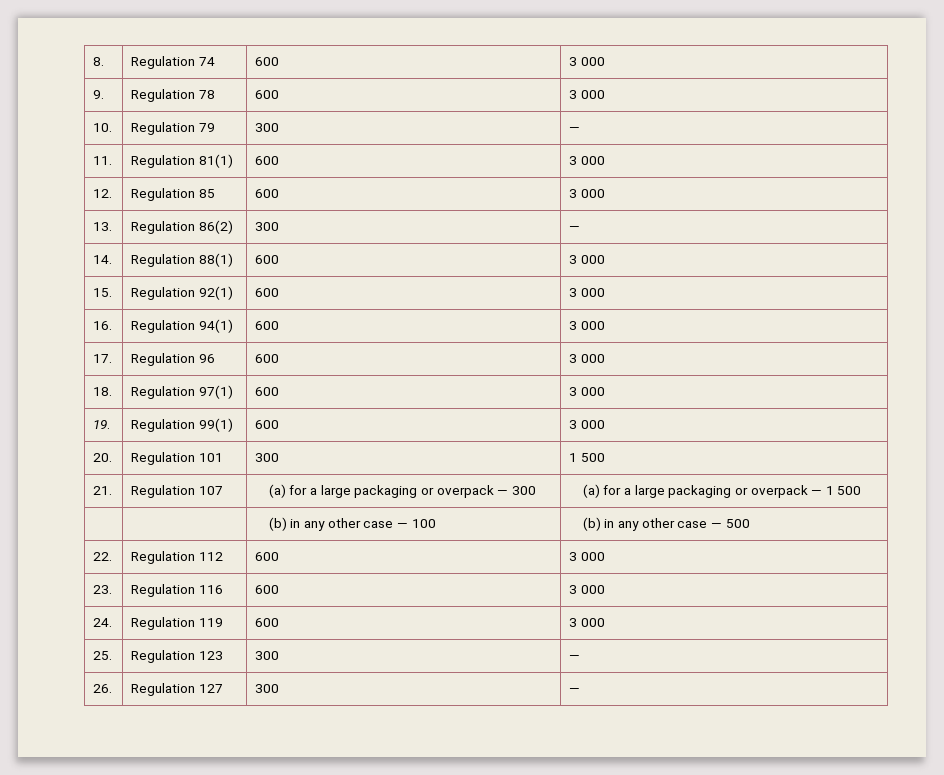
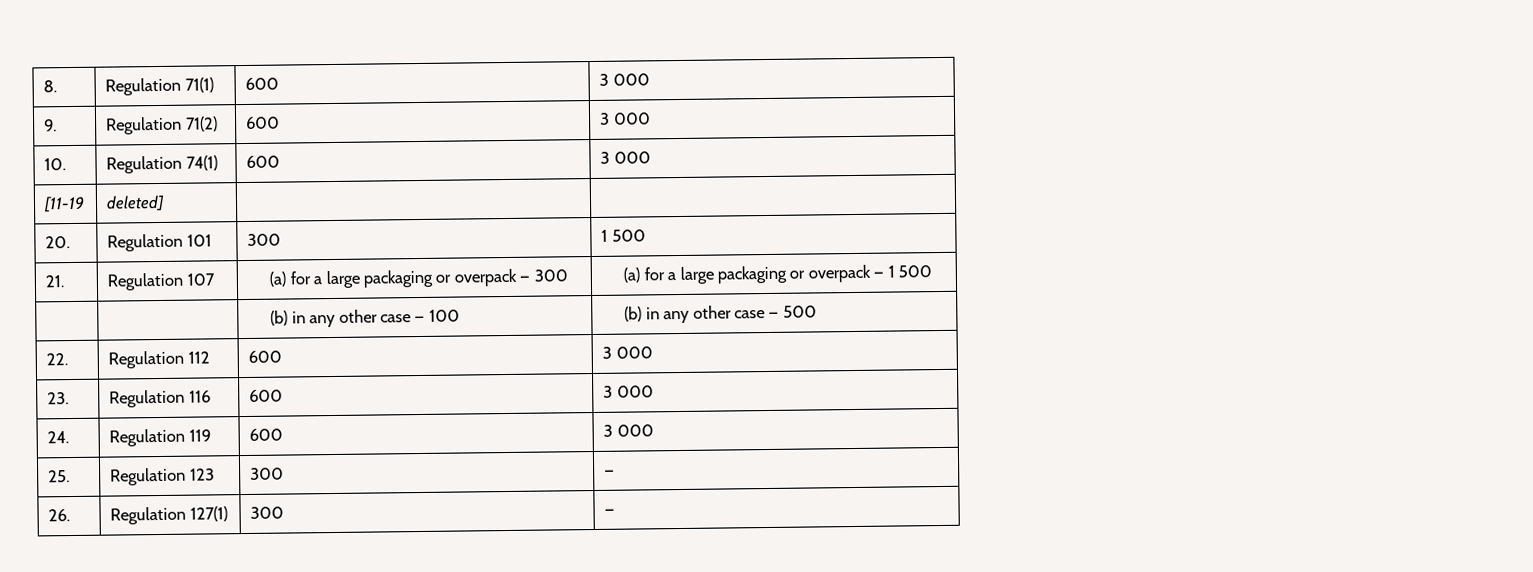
[198,57,215,66] 74 -> [184,77,214,93] 71(1)
[198,90,215,99] 78 -> [185,116,218,132] 71(2)
[198,123,215,132] [254,123,279,132] [568,127,580,132] [92,156,112,165] [130,154,233,168] [254,156,279,165] [568,156,605,165] [92,189,112,198] [130,188,215,201] [254,189,279,198] [568,189,605,198] [92,222,112,231] [130,220,233,234] [254,222,279,231] [568,226,580,231] [92,255,112,264] [130,253,233,267] [254,255,279,264] [568,255,605,264] [92,288,112,297] [130,286,233,300] [254,288,279,297] [568,288,605,297] [92,321,112,330] [130,319,233,333] [254,321,279,330] [568,321,605,330] [92,354,112,363] [130,353,215,366] [254,354,279,363] [568,354,605,363] [92,387,112,396] [130,385,233,399] [254,387,279,396] [568,387,605,396] [92,420,110,429] [130,418,233,432] [254,420,279,429] [568,420,605,429] 79 | 300 | — // 11. | Regulation 81(1) | 600 | 3 000 // 12. | Regulation 85 | 600 | 3 000 // 13. | Regulation 86(2) | 300 | — // 14. | Regulation 88(1) | 600 | 3 000 // 15. | Regulation 92(1) | 600 | 3 000 // 16. | Regulation 94(1) | 600 | 3 000 // 17. | Regulation 96 | 600 | 3 000 // 18. | Regulation 97(1) | 600 | 3 000 // 19. | Regulation 99(1) | 600 | 3 000 -> [185,155,218,171] [246,155,281,168] [600,151,651,164] [43,195,86,213] [106,194,166,212] 74(1) | 600 | 3 000 // [11-19 | deleted] | |
[198,684,223,693] 127 -> [189,506,228,522] 127(1)

